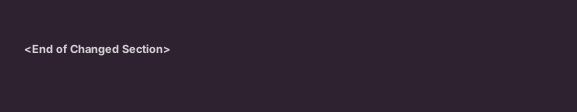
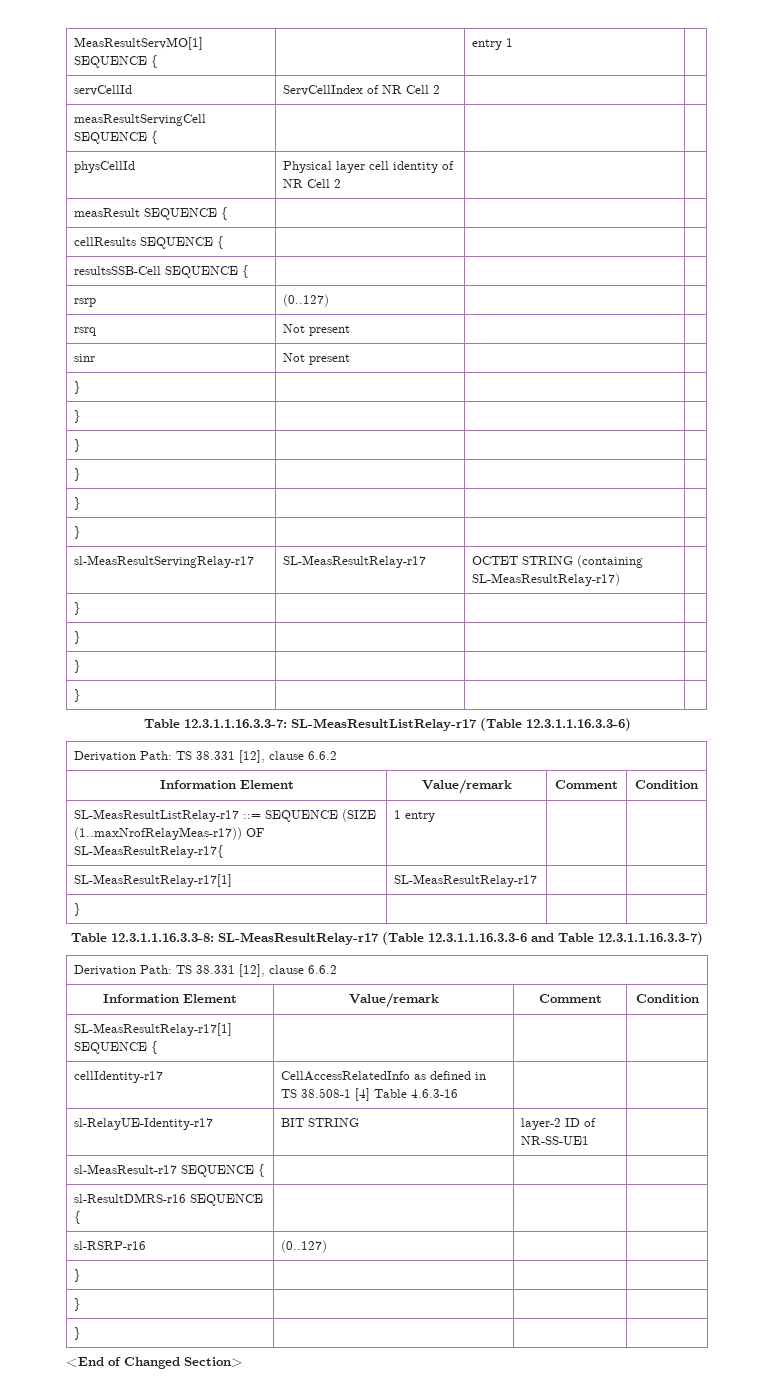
(24, 49) none -> [74,37,204,50] [74,55,159,68] [472,38,514,50] [74,85,133,96] [283,85,441,96] [74,114,207,126] [74,131,159,144] [74,161,136,173] [283,161,455,173] [283,179,342,188] [74,207,229,220] [74,236,225,249] [74,265,250,278] [74,298,97,307] [283,294,330,307] [74,327,97,336] [283,324,351,336] [74,354,96,362] [283,353,351,365] [74,381,82,394] [74,410,82,423] [74,439,82,452] [74,468,82,481] [74,497,82,510] [74,526,82,539] [74,555,255,568] [283,555,427,568] [472,555,644,568] [472,573,621,586] [74,602,82,615] [74,631,82,644] [74,660,82,673] [74,689,82,702] [143,718,631,731] [74,750,338,763] [159,780,294,789] [421,779,512,794] [555,780,618,789] [635,780,698,789] [74,809,377,822] [74,827,265,840] [74,845,225,858] [394,810,436,822] [74,874,233,887] [394,874,538,887] [74,903,82,916] [71,932,703,945] [74,964,338,977] [103,994,237,1003] [348,993,439,1008] [538,994,602,1003] [635,994,699,1003] [74,1023,233,1036] [74,1041,159,1054] [74,1071,164,1083] [281,1071,487,1081] [281,1088,459,1101] [74,1118,214,1130] [281,1118,360,1127] [521,1118,597,1130] [521,1136,590,1145] [74,1164,266,1177] [74,1193,264,1206] [74,1211,82,1224] [74,1241,147,1250] [281,1240,328,1253] [74,1269,82,1282] [74,1298,82,1311] [74,1327,82,1340] MeasResultServMO[1] SEQUENCE { | | entry 1 | // servCellId | ServCellIndex of NR Cell 2 | | // measResultServingCell SEQUENCE { | | | // physCellId | Physical layer cell identity of NR Cell 2 | | // measResult SEQUENCE { | | | // cellResults SEQUENCE { | | | // resultsSSB-Cell SEQUENCE { | | | // rsrp | (0..127) | | // rsrq | Not present | | // sinr | Not present | | // } | | | // } | | | // } | | | // } | | | // } | | | // } | | | // sl-MeasResultServingRelay-r17 | SL-MeasResultRelay-r17 | OCTET STRING (containing SL-MeasResultRelay-r17) | // } | | | // } | | | // } | | | // } | | | // Table 12.3.1.1.16.3.3-7: SL-MeasResultListRelay-r17 (Table 12.3.1.1.16.3.3-6) // Derivation Path: TS 38.331 [12], clause 6.6.2 // Information Element | Value/remark | Comment | Condition // SL-MeasResultListRelay-r17 ::= SEQUENCE (SIZE (1..maxNrofRelayMeas-r17)) OF SL-MeasResultRelay-r17{ | 1 entry | | // SL-MeasResultRelay-r17[1] | SL-MeasResultRelay-r17 | | // } | | | // Table 12.3.1.1.16.3.3-8: SL-MeasResultRelay-r17 (Table 12.3.1.1.16.3.3-6 and Table 12.3.1.1.16.3.3-7) // Derivation Path: TS 38.331 [12], clause 6.6.2 // Information Element | Value/remark | Comment | Condition // SL-MeasResultRelay-r17[1] SEQUENCE { | | | // cellIdentity-r17 | CellAccessRelatedInfo as defined in TS 38.508-1 [4] Table 4.6.3-16 | | // sl-RelayUE-Identity-r17 | BIT STRING | layer-2 ID of NR-SS-UE1 | // sl-MeasResult-r17 SEQUENCE { | | | // sl-ResultDMRS-r16 SEQUENCE { | | | // sl-RSRP-r16 | (0..127) | | // } | | | // } | | | // } | | | //

